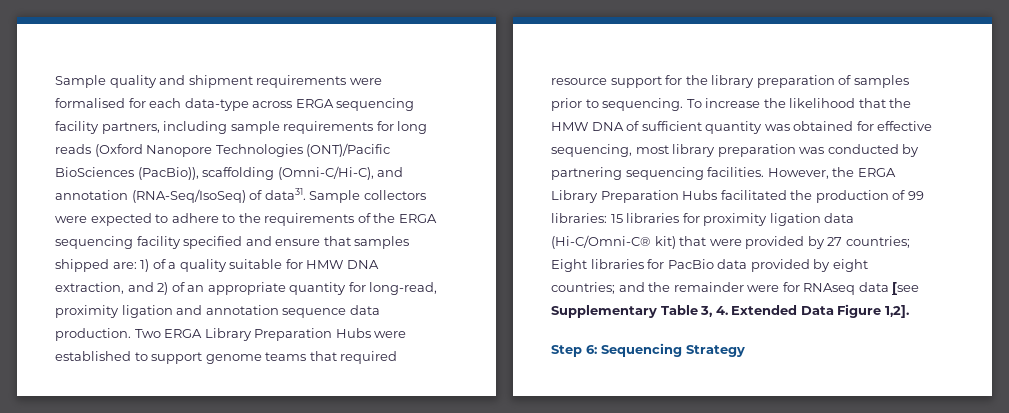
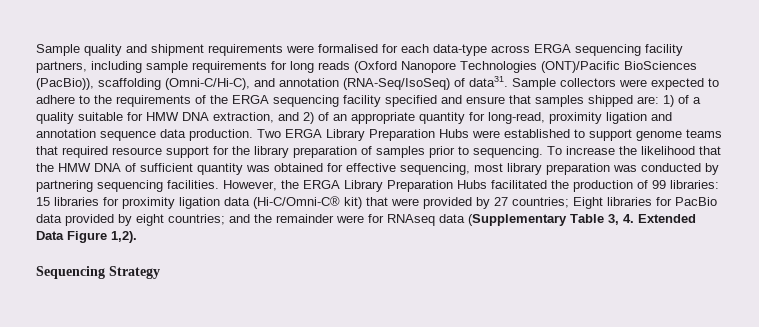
[892,282,920,295] [551,305,657,318] [see Supplementary -> [468,214,567,226] (Supplementary
[884,305,909,318] [551,345,597,357] 1,2]. // Step 6: -> [111,231,137,243] 1,2). //

